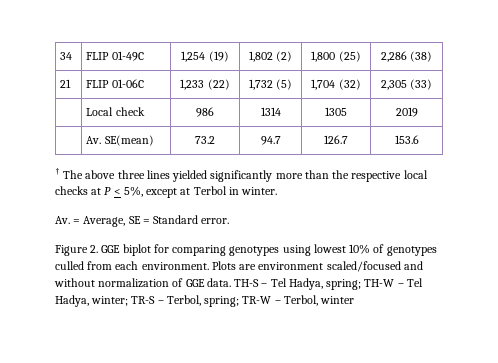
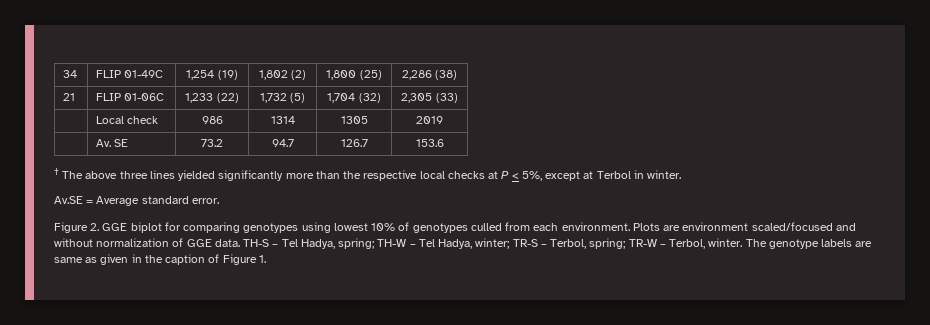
[104,135,154,146] SE(mean) -> [114,139,129,147] SE
[55,215,199,227] Av. = Average, SE = Standard -> [54,196,189,206] Av.SE = Average standard
[320,296,355,304] winter -> [708,238,873,249] [54,254,266,265] winter. The genotype labels are same as given in the caption of Figure 1.

